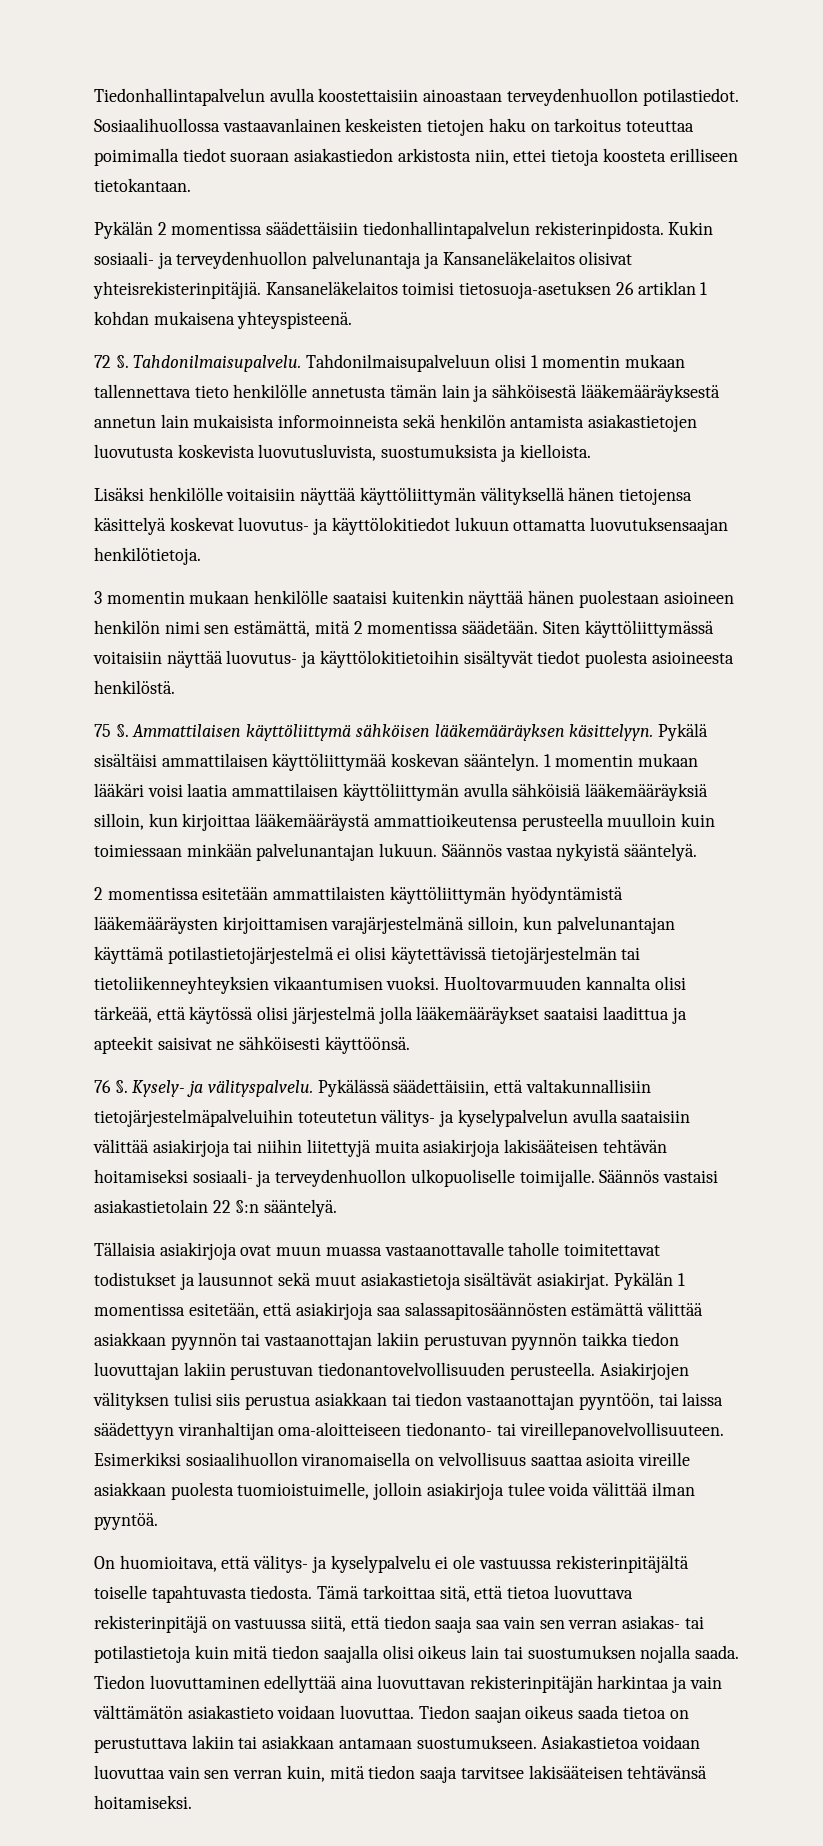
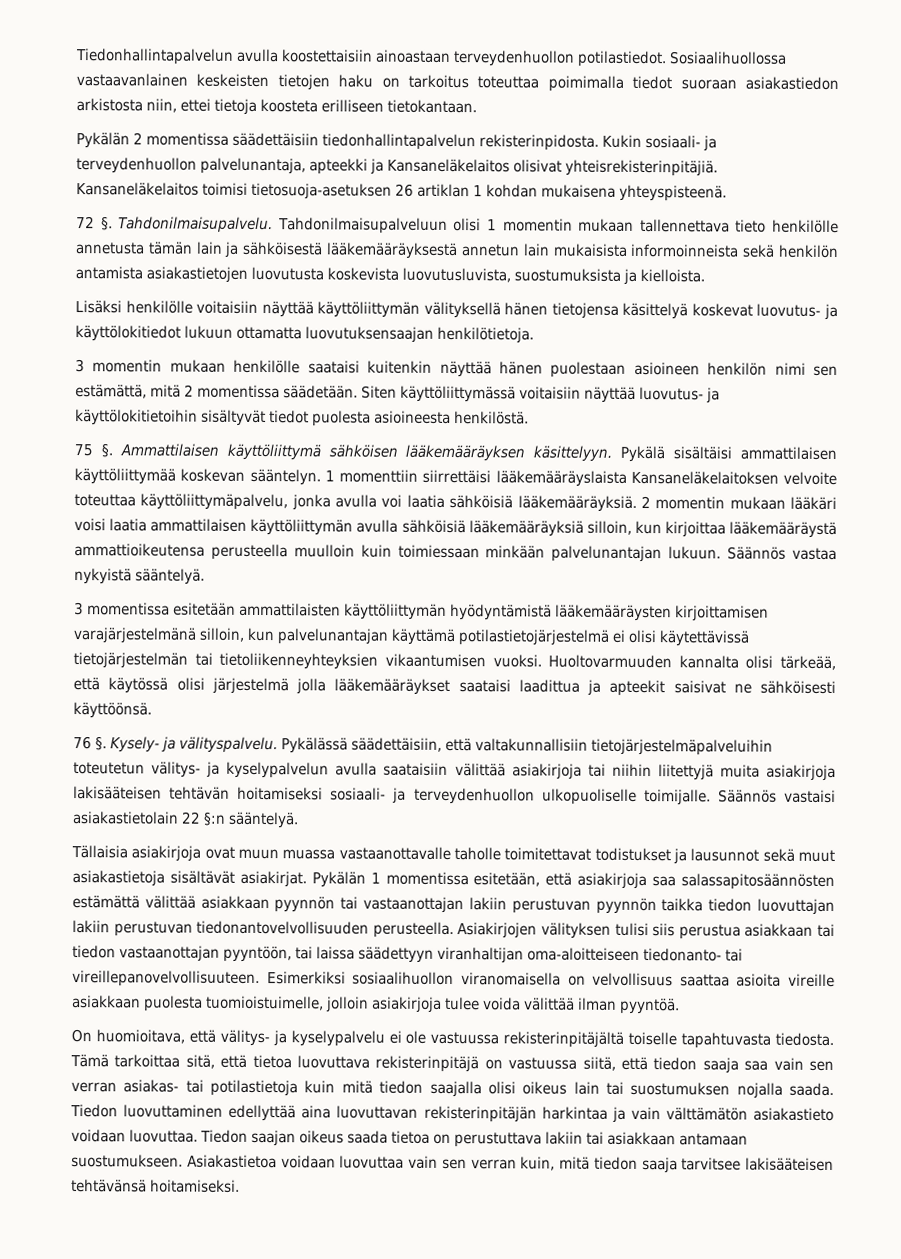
[312,251,422,269] palvelunantaja -> [200,157,368,175] palvelunantaja, apteekki
(551, 760) none -> [339,469,837,487] [74,493,651,512] momenttiin siirrettäisi lääkemääräyslaista Kansaneläkelaitoksen velvoite toteuttaa käyttöliittymäpalvelu, jonka avulla voi laatia sähköisiä lääkemääräyksiä. 2
[94,887,103,900] 2 -> [74,602,84,616] 3

